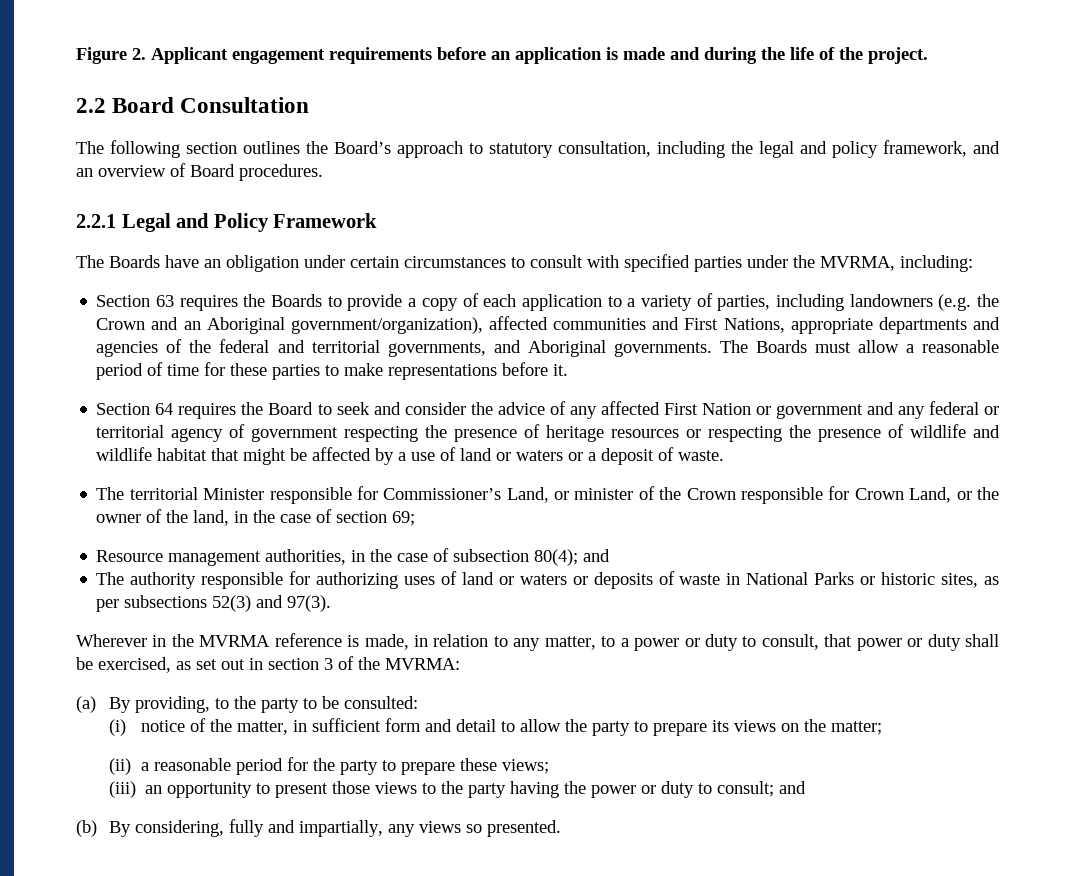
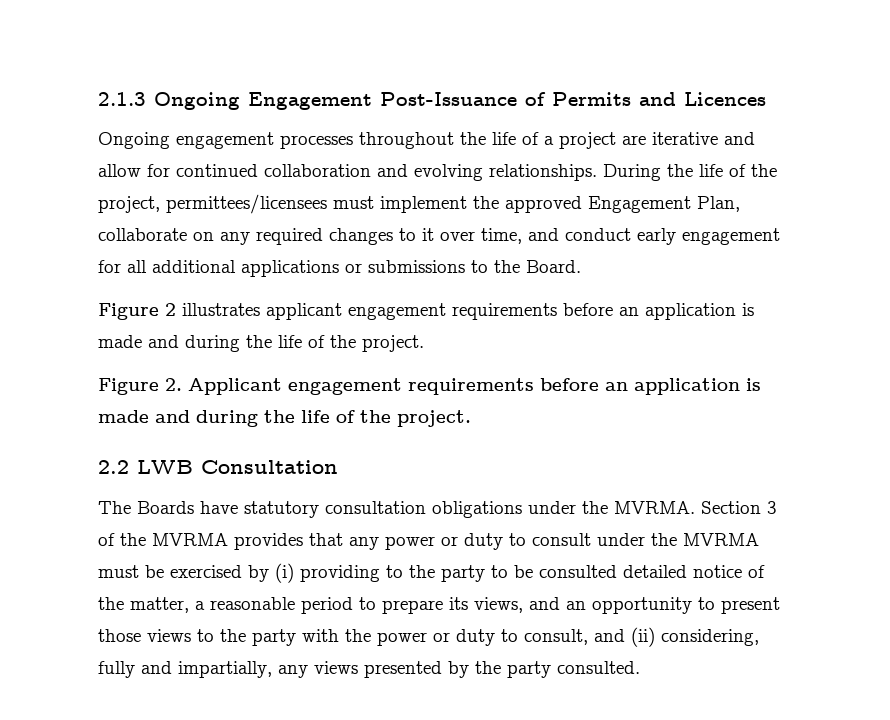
(76, 55) none -> [98,92,766,110] [98,132,755,149] [98,164,777,181] [98,194,740,214] [98,228,780,245] [98,260,581,277] [98,303,754,320] [98,335,424,352] 2.1.3 Ongoing Engagement Post-Issuance of Permits and Licences // Ongoing engagement processes throughout the life of a project are iterative and allow for continued collaboration and evolving relationships. During the life of the project, permittees/licensees must implement the approved Engagement Plan, collaborate on any required changes to it over time, and conduct early engagement for all additional applications or submissions to the Board. // Figure 2 illustrates applicant engagement requirements before an application is made and during the life of the project. //
[112,97,175,113] Board -> [137,460,193,474] LWB
[110,140,1000,158] [76,163,323,181] [76,213,378,232] [76,254,973,272] [96,293,1000,311] [96,316,1001,334] [96,339,999,357] [96,362,569,380] [96,401,999,419] [96,424,1000,442] [96,447,725,465] [96,486,999,504] [96,509,416,526] [96,548,611,566] [96,571,1000,589] [96,595,332,612] [76,633,999,651] [76,656,460,673] [76,696,210,713] following section outlines the Board’s approach to statutory consultation, including the legal and policy framework, and an overview of Board procedures. // 2.2.1 Legal and Policy Framework // The Boards have an obligation under certain circumstances to consult with specified parties under the MVRMA, including: // Section 63 requires the Boards to provide a copy of each application to a variety of parties, including landowners (e.g. the Crown and an Aboriginal government/organization), affected communities and First Nations, appropriate departments and agencies of the federal and territorial governments, and Aboriginal governments. The Boards must allow a reasonable period of time for these parties to make representations before it. // Section 64 requires the Board to seek and consider the advice of any affected First Nation or government and any federal or territorial agency of government respecting the presence of heritage resources or respecting the presence of wildlife and wildlife habitat that might be affected by a use of land or waters or a deposit of waste. // The territorial Minister responsible for Commissioner’s Land, or minister of the Crown responsible for Crown Land, or the owner of the land, in the case of section 69; // Resource management authorities, in the case of subsection 80(4); and // The authority responsible for authorizing uses of land or waters or deposits of waste in National Parks or historic sites, as per subsections 52(3) and 97(3). // Wherever in the MVRMA reference is made, in relation to any matter, to a power or duty to consult, that power or duty shall be exercised, as set out in section 3 of the MVRMA: // (a) By providing, -> [137,501,777,518] [98,533,759,550] [98,563,380,583] Boards have statutory consultation obligations under the MVRMA. Section 3 of the MVRMA provides that any power or duty to consult under the MVRMA must be exercised by (i) providing
[343,696,418,709] [108,719,126,736] consulted: // (i) -> [539,565,687,578] consulted detailed
[293,718,883,736] [108,757,550,775] [108,781,136,798] in sufficient form and detail to allow the party to prepare its views on the matter; // (ii) a reasonable period for the party to prepare these views; // (iii) -> [195,597,560,614] a reasonable period to prepare its views, and
[509,781,559,798] having -> [302,629,339,642] with
[716,781,806,797] [76,820,131,837] consult; and // (b) By -> [524,627,655,647] consult, and (ii)
[465,820,561,837] so presented. -> [364,661,640,678] presented by the party consulted.

